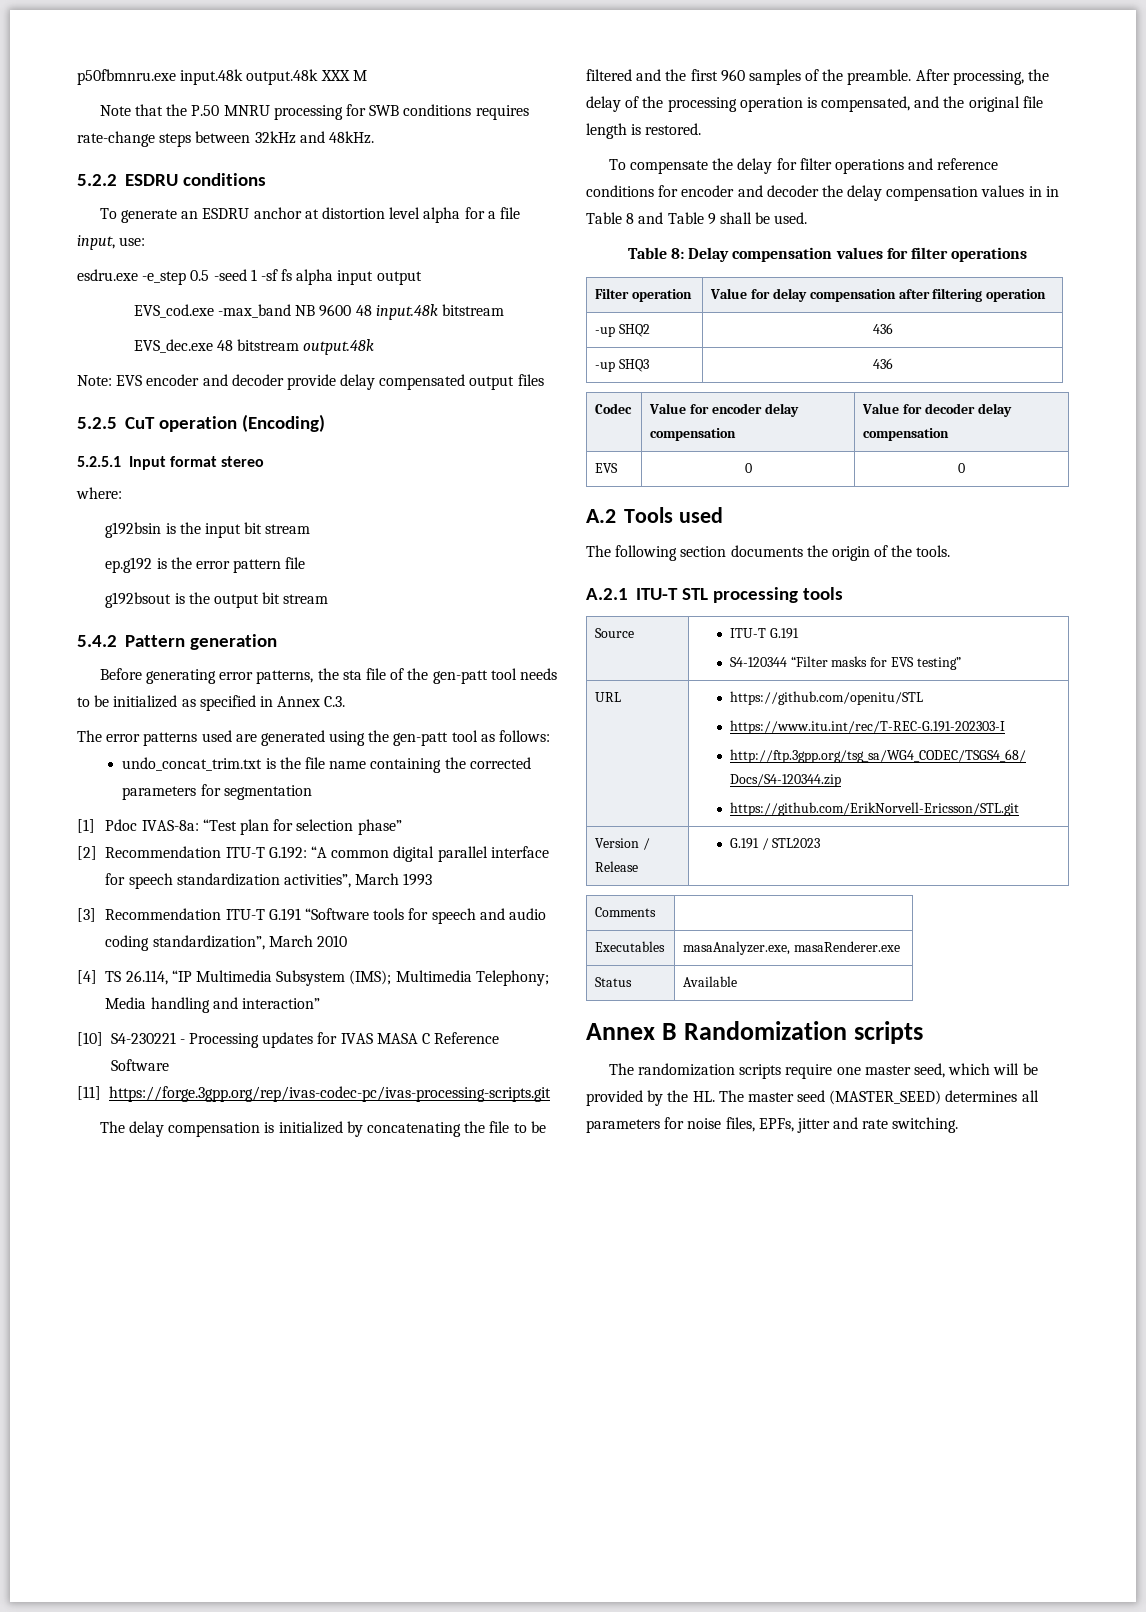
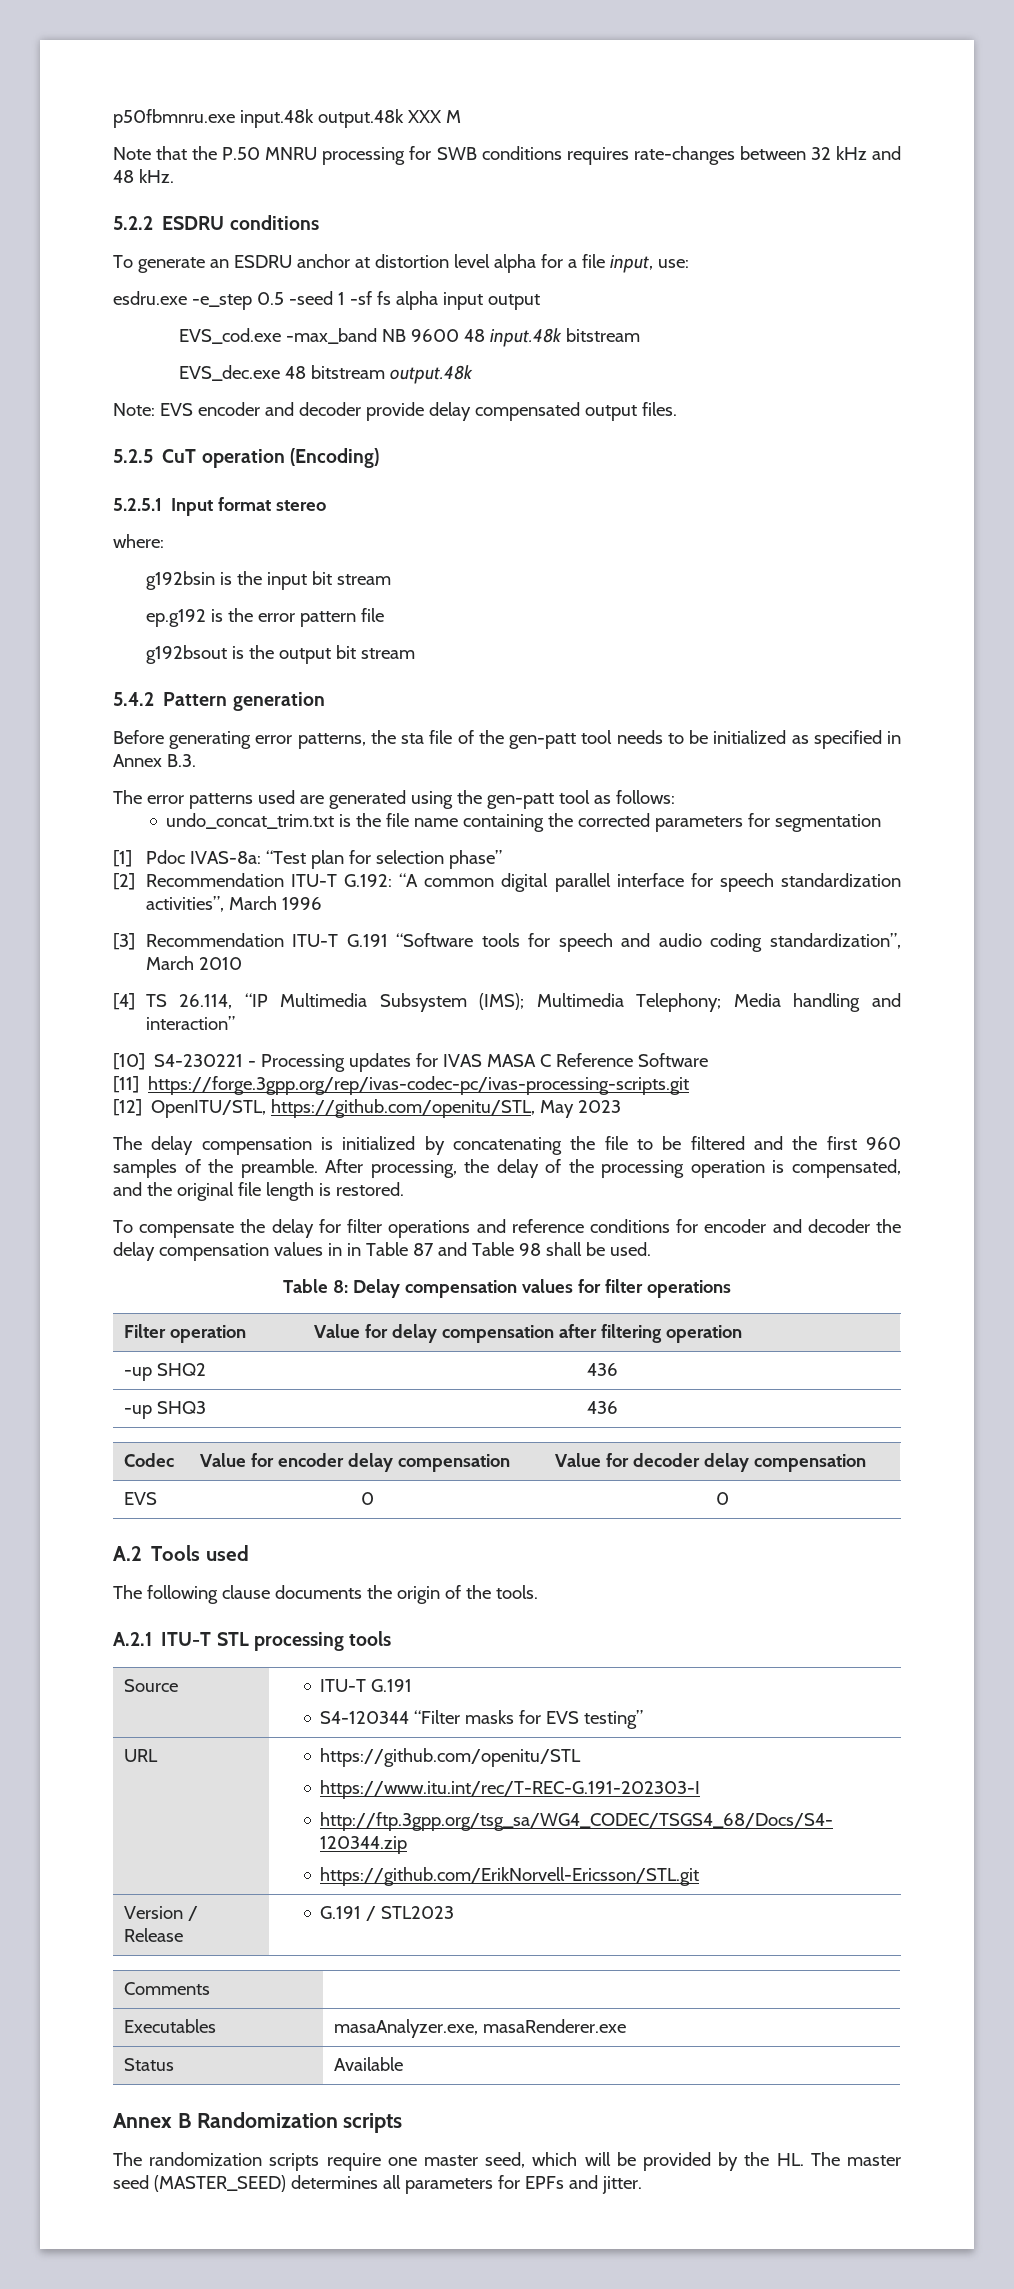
[77,131,374,147] rate-change steps between 32kHz and 48kHz. -> [633,146,901,165] [113,169,174,183] rate-changes between 32 kHz and 48 kHz.
[517,374,544,386] files -> [641,402,677,416] files.
[324,696,346,707] C.3. -> [166,754,196,767] B.3.
[403,873,433,886] 1993 -> [281,897,322,910] 1996
(551, 1094) none -> [113,1099,622,1118] // [12] OpenITU/STL, https://github.com/openitu/STL, May 2023
[626,213,635,224] 8 -> [412,1243,434,1256] 87
[707,213,716,225] 9 -> [518,1243,541,1256] 98
[680,546,727,557] section -> [221,1585,270,1599] clause
[687,1117,959,1133] noise files, EPFs, jitter and rate switching. -> [524,2175,642,2194] EPFs and jitter.

